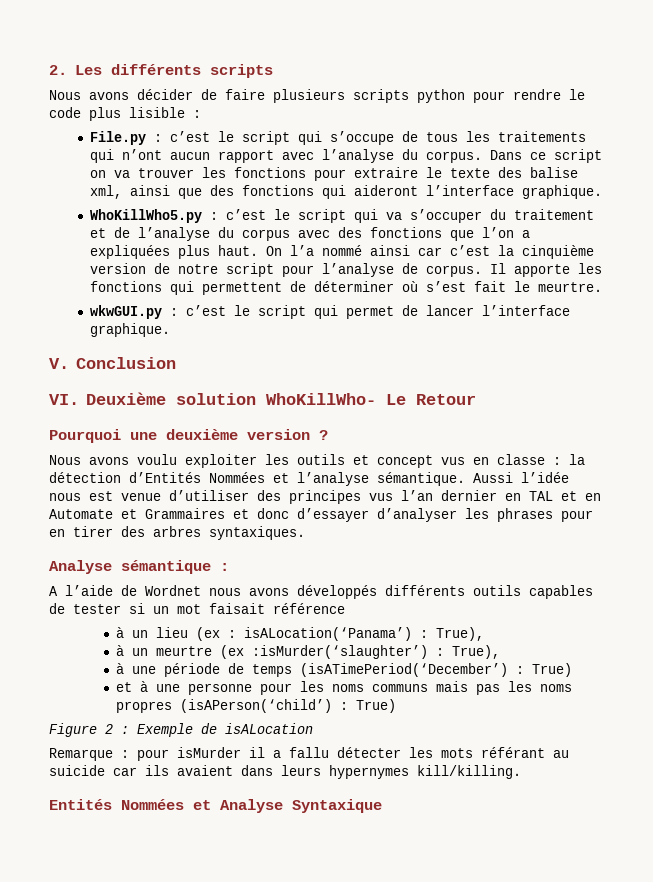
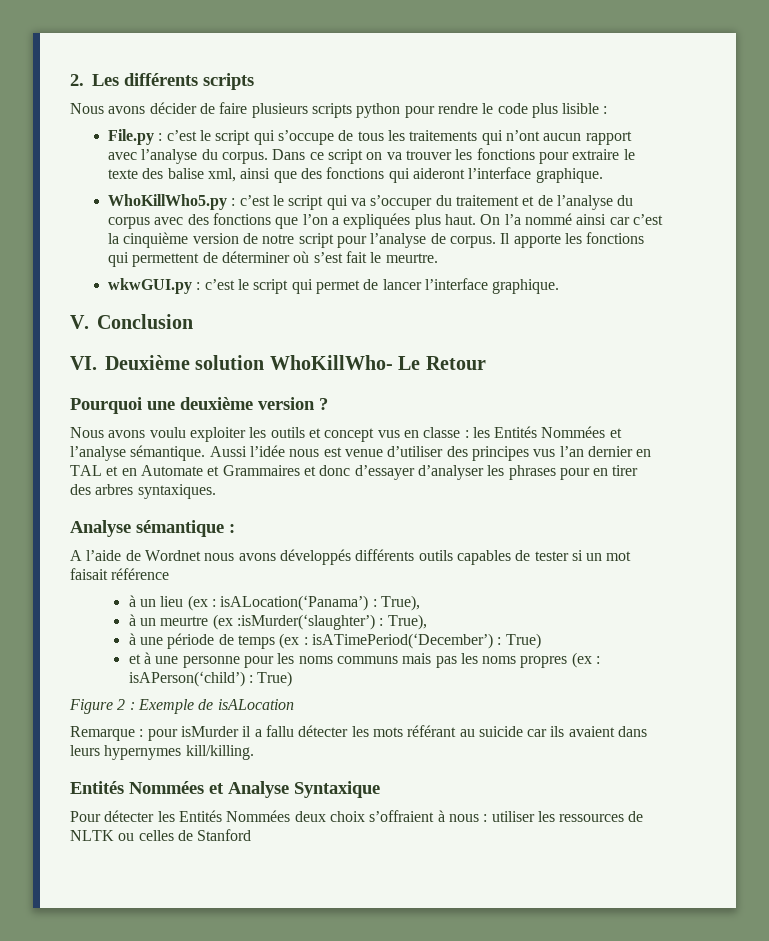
[569,454,585,465] [49,472,201,483] la détection d’Entités -> [472,426,538,438] les Entités
[299,663,508,677] (isATimePeriod(‘December’) -> [279,633,493,649] (ex : isATimePeriod(‘December’)
[179,699,332,713] (isAPerson(‘child’) -> [571,652,601,668] [128,671,245,687] (ex : isAPerson(‘child’)
(382, 806) none -> [70,810,644,822] [70,829,252,841] // Pour détecter les Entités Nommées deux choix s’offraient à nous : utiliser les ressources de NLTK ou celles de Stanford

